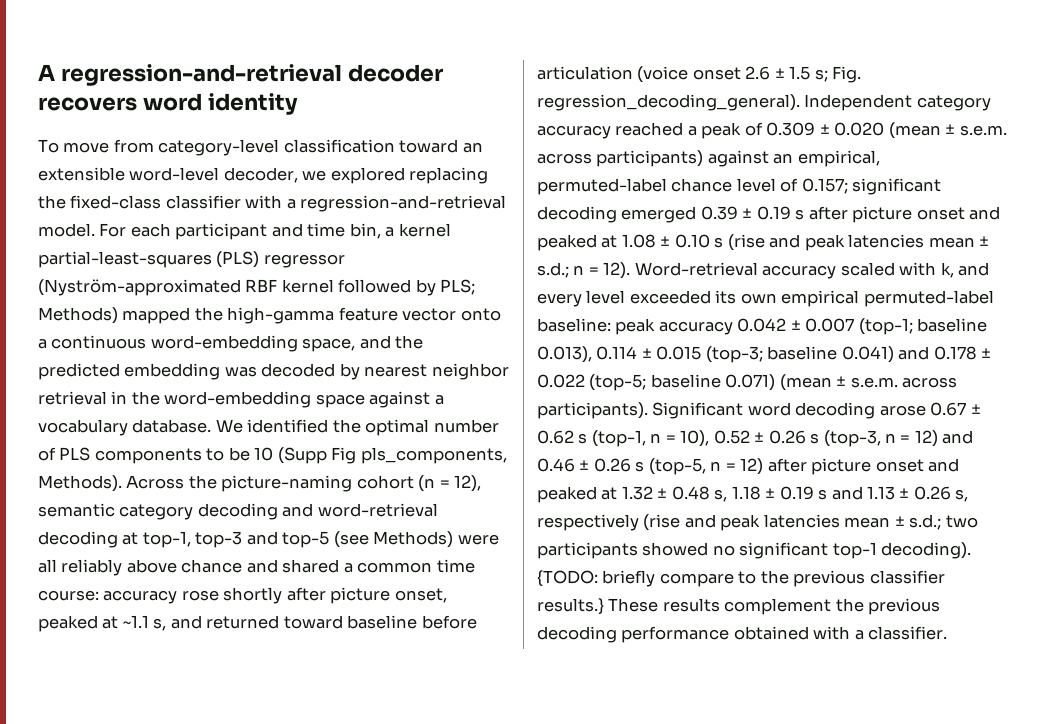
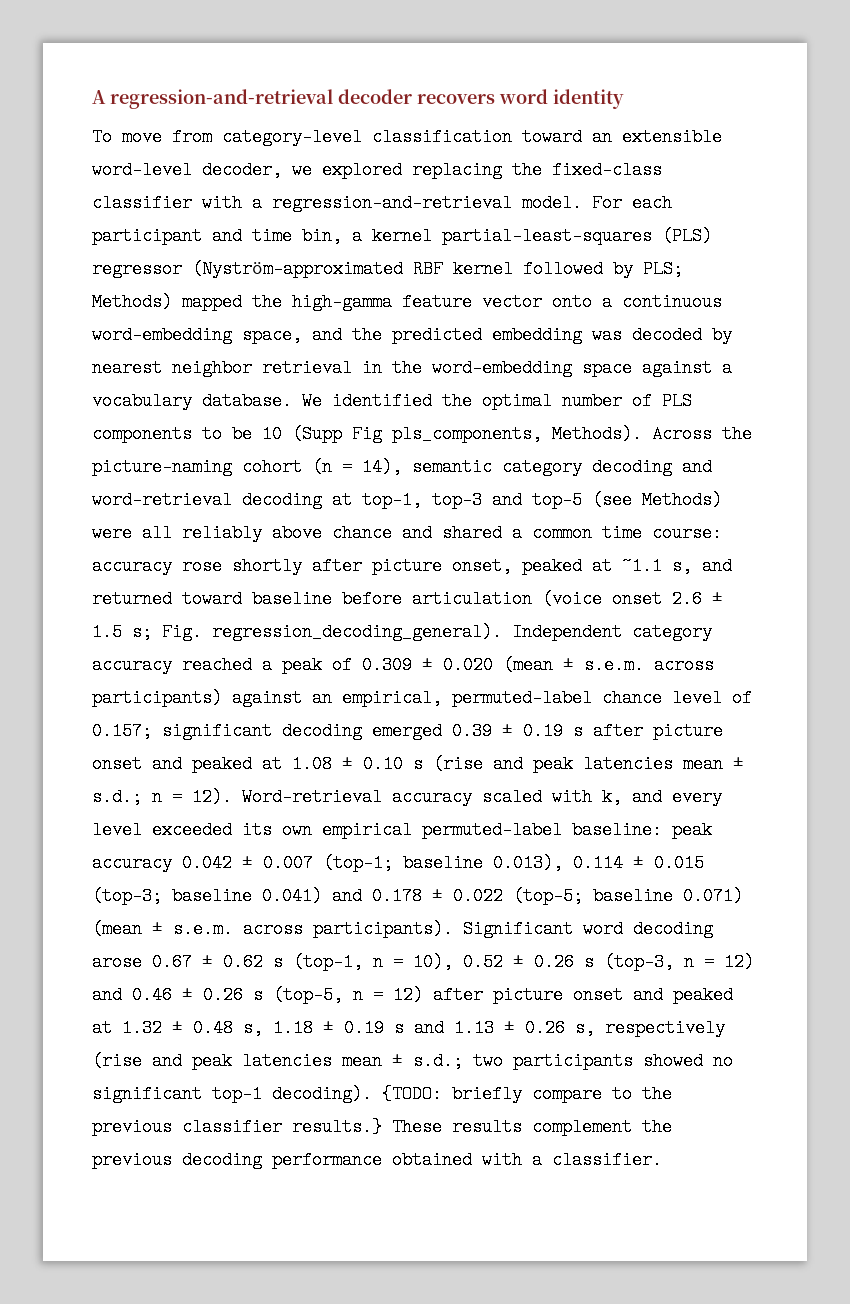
[454,475,482,492] 12), -> [362,458,402,476] 14),

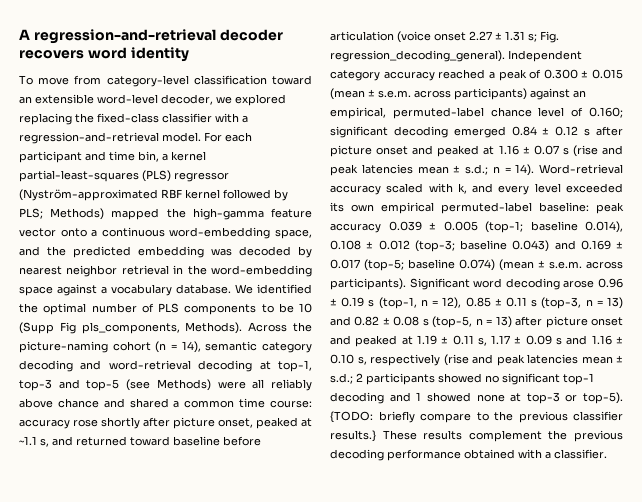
[672,590,723,608] [92,623,122,641] 2.6 ± 1.5 -> [469,31,525,41] 2.27 ± 1.31
[362,656,493,674] 0.309 ± 0.020 -> [543,69,623,79] 0.300 ± 0.015
[92,722,152,740] 0.157; -> [589,107,623,118] 0.160;
[452,722,563,740] 0.39 ± 0.19 -> [511,126,579,136] 0.84 ± 0.12
[292,755,403,773] 1.08 ± 0.10 -> [498,145,559,155] 1.16 ± 0.07
[192,788,232,806] 12). -> [515,164,535,176] 14).
[182,854,704,872] [92,887,503,905] 0.042 ± 0.007 (top-1; baseline 0.013), 0.114 ± 0.015 (top-3; baseline 0.041) and 0.178 ± 0.022 -> [388,221,623,233] [330,240,623,252] [330,259,360,269] 0.039 ± 0.005 (top-1; baseline 0.014), 0.108 ± 0.012 (top-3; baseline 0.043) and 0.169 ± 0.017
[683,887,743,905] 0.071) -> [459,259,495,271] 0.074)
[152,953,263,971] 0.67 ± 0.62 -> [598,278,623,288] [330,297,365,307] 0.96 ± 0.19
[413,953,754,971] [92,986,243,1004] 10), 0.52 ± 0.26 s (top-3, n = 12) and 0.46 ± 0.26 -> [442,297,623,309] [330,316,420,326] 12), 0.85 ± 0.11 s (top-3, n = 13) and 0.82 ± 0.08
[393,986,733,1004] [92,1019,565,1037] 12) after picture onset and peaked at 1.32 ± 0.48 s, 1.18 ± 0.19 s and 1.13 ± 0.26 -> [495,316,623,328] [330,335,624,347] [330,354,354,364] 13) after picture onset and peaked at 1.19 ± 0.11 s, 1.17 ± 0.09 s and 1.16 ± 0.10
[473,1052,503,1070] two -> [356,373,363,382] 2
[272,1085,372,1103] decoding). -> [330,392,623,404] decoding and 1 showed none at top-3 or top-5).

